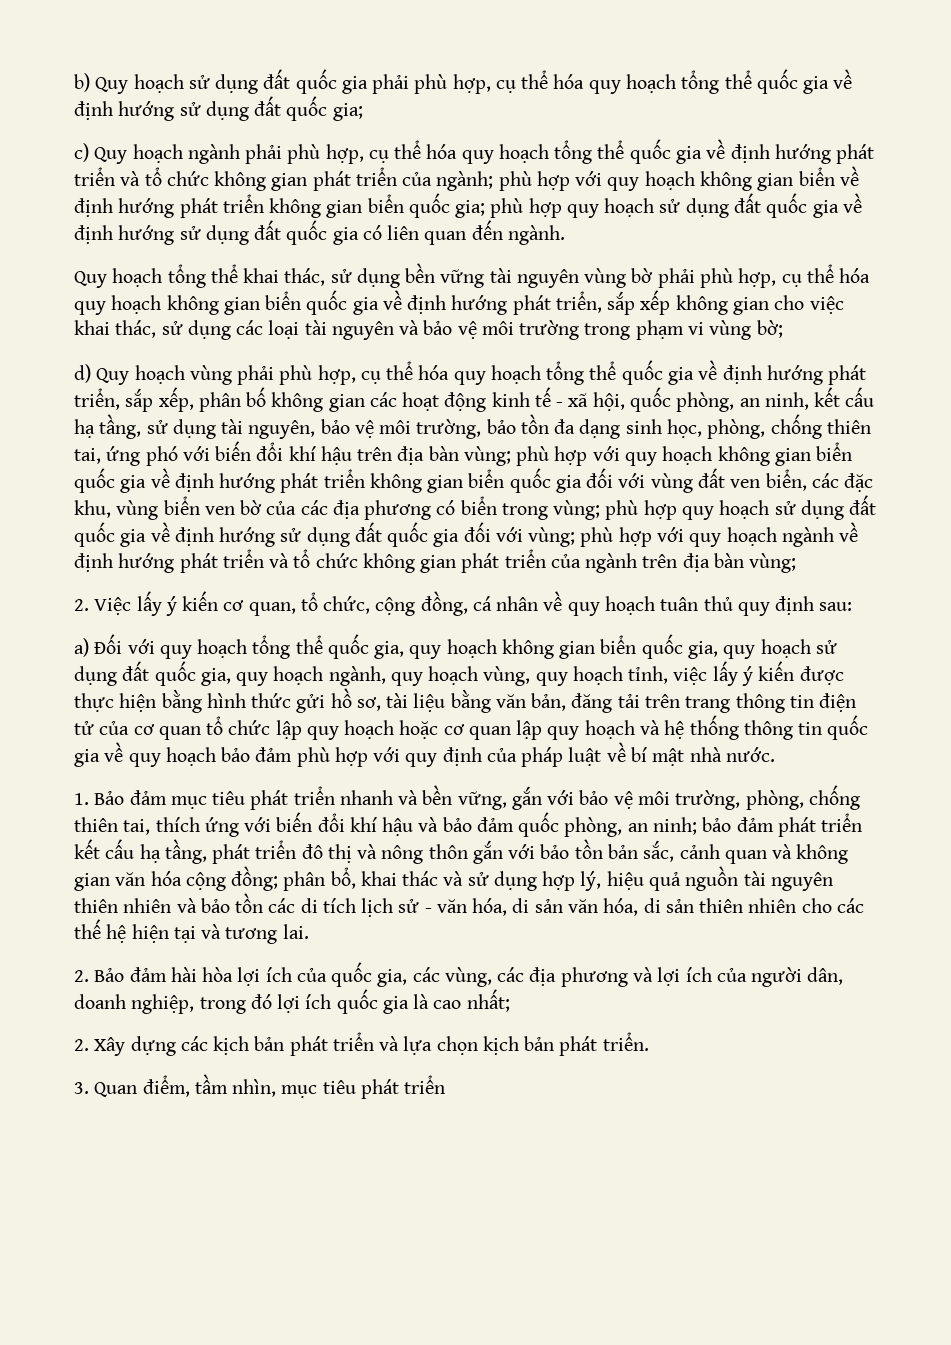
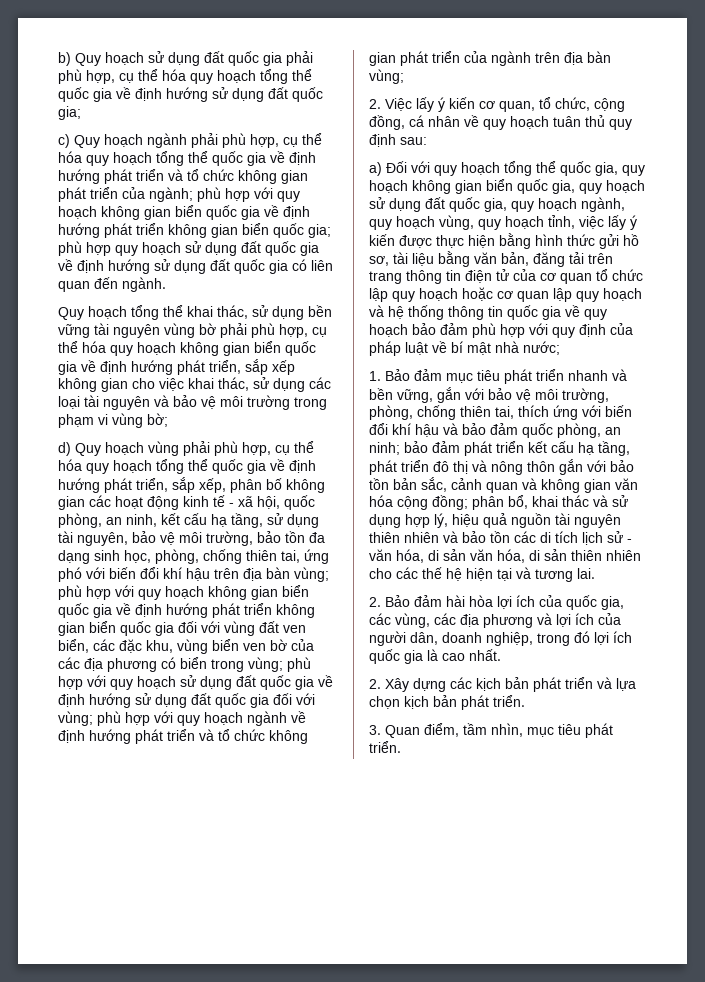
(835, 176) none -> [206,205,260,220] quốc gia
(677, 510) none -> [87,675,106,687] với
[725,747,775,762] nước. -> [523,341,560,355] nước;
[466,989,510,1012] nhất; -> [469,649,501,661] nhất.
[404,1075,446,1094] triển -> [369,741,401,753] triển.

